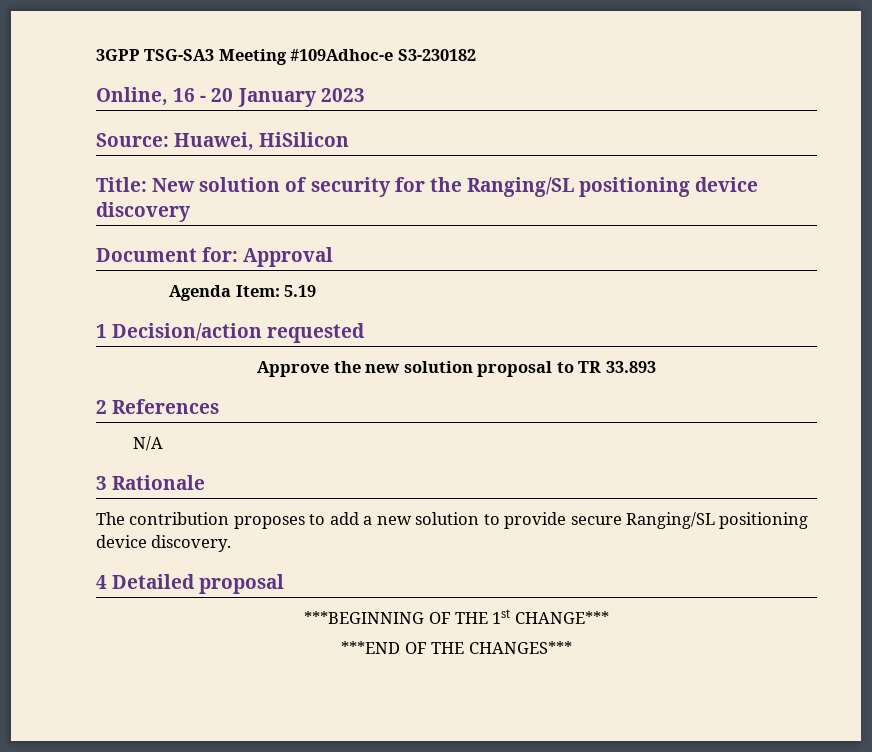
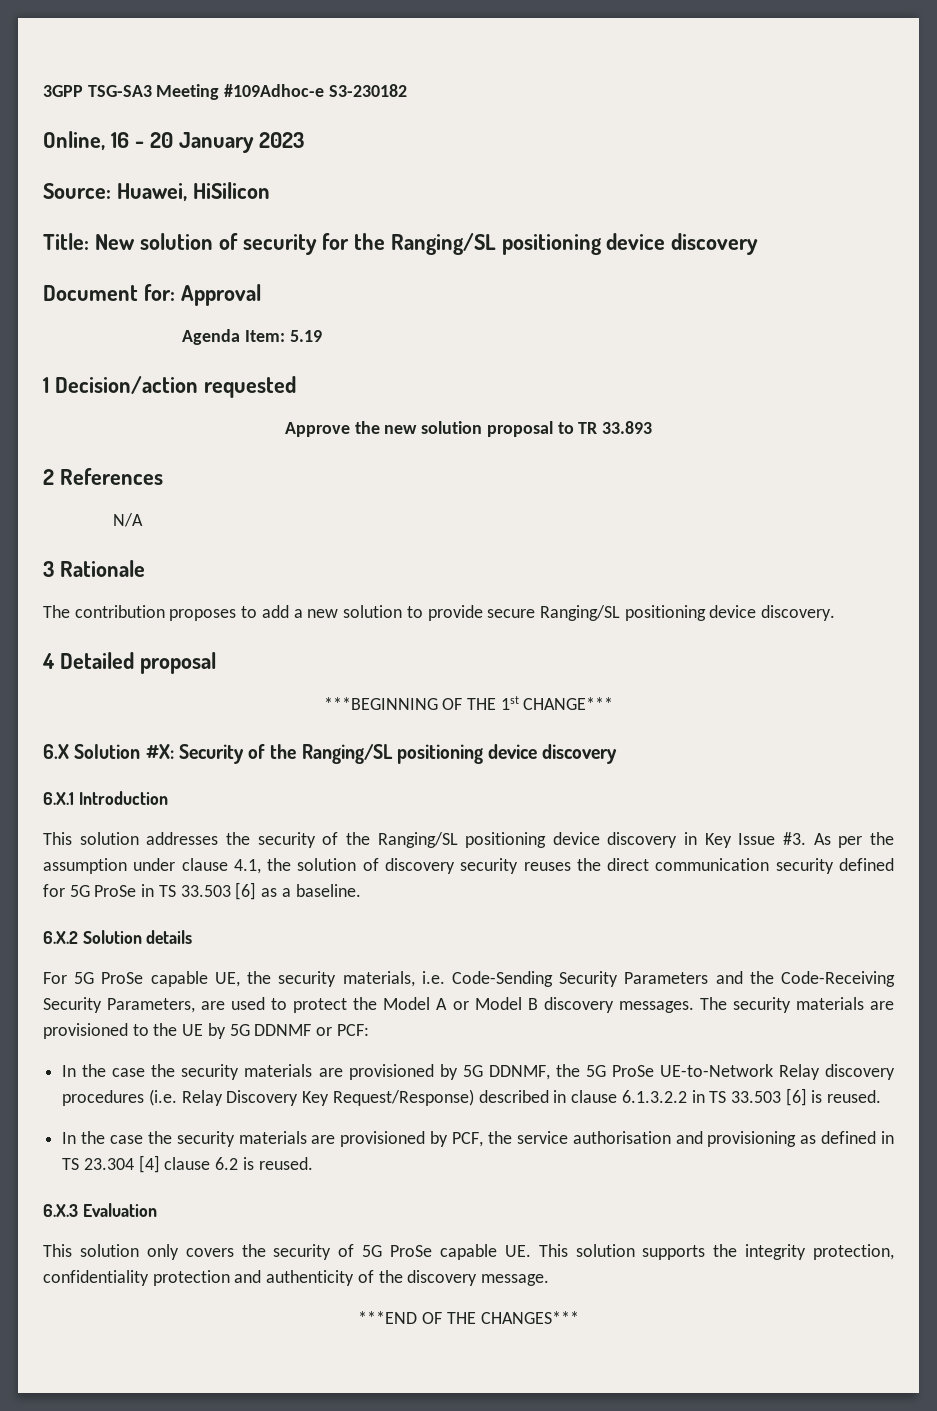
(609, 617) none -> [43,744,618,764] [43,791,168,805] [43,832,894,848] [43,858,895,874] [43,882,361,900] [43,930,193,944] [43,971,895,987] [43,997,894,1013] [43,1023,369,1039] [62,1064,895,1080] [62,1088,882,1106] [62,1131,895,1147] [62,1155,313,1173] [43,1203,157,1217] [43,1244,894,1260] [43,1270,550,1286] // 6.X Solution #X: Security of the Ranging/SL positioning device discovery // 6.X.1 Introduction // This solution addresses the security of the Ranging/SL positioning device discovery in Key Issue #3. As per the assumption under clause 4.1, the solution of discovery security reuses the direct communication security defined for 5G ProSe in TS 33.503 [6] as a baseline. // 6.X.2 Solution details // For 5G ProSe capable UE, the security materials, i.e. Code-Sending Security Parameters and the Code-Receiving Security Parameters, are used to protect the Model A or Model B discovery messages. The security materials are provisioned to the UE by 5G DDNMF or PCF: // In the case the security materials are provisioned by 5G DDNMF, the 5G ProSe UE-to-Network Relay discovery procedures (i.e. Relay Discovery Key Request/Response) described in clause 6.1.3.2.2 in TS 33.503 [6] is reused. // In the case the security materials are provisioned by PCF, the service authorisation and provisioning as defined in TS 23.304 [4] clause 6.2 is reused. // 6.X.3 Evaluation // This solution only covers the security of 5G ProSe capable UE. This solution supports the integrity protection, confidentiality protection and authenticity of the discovery message.

